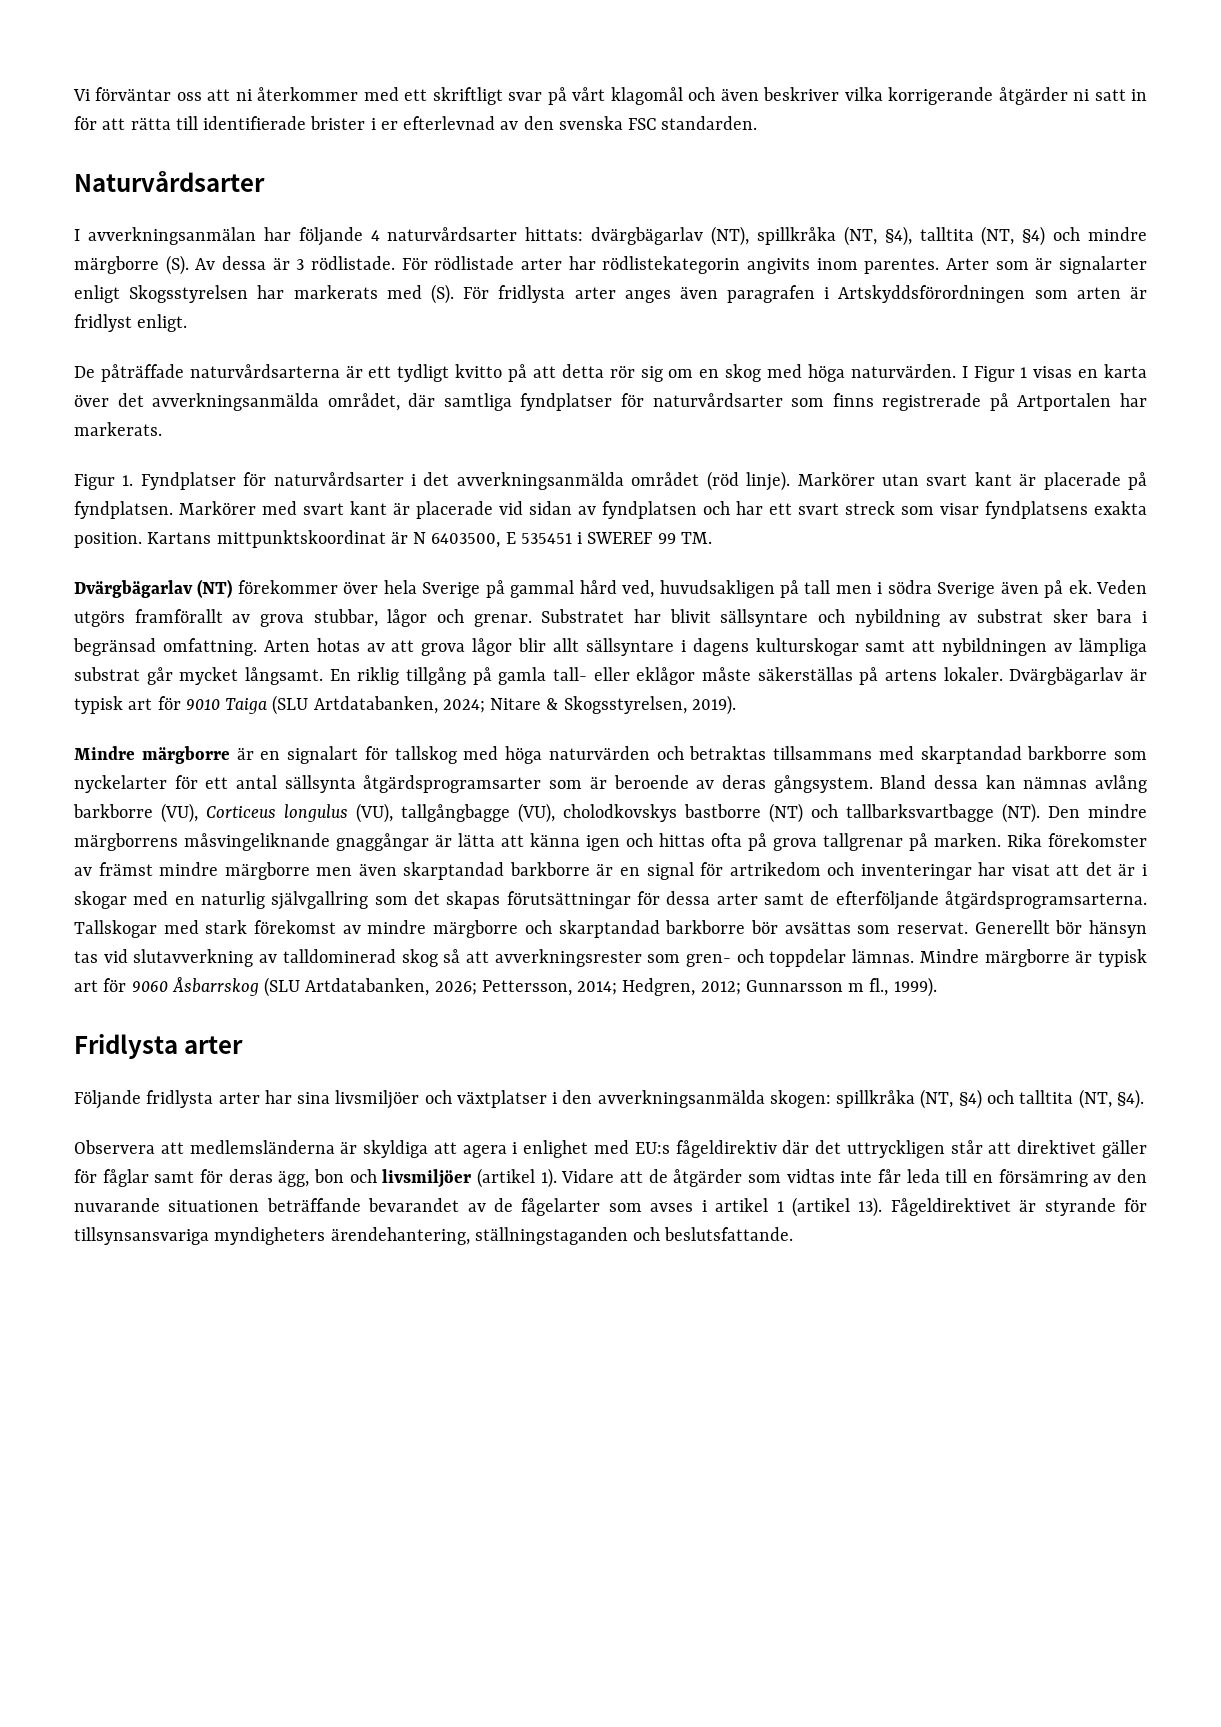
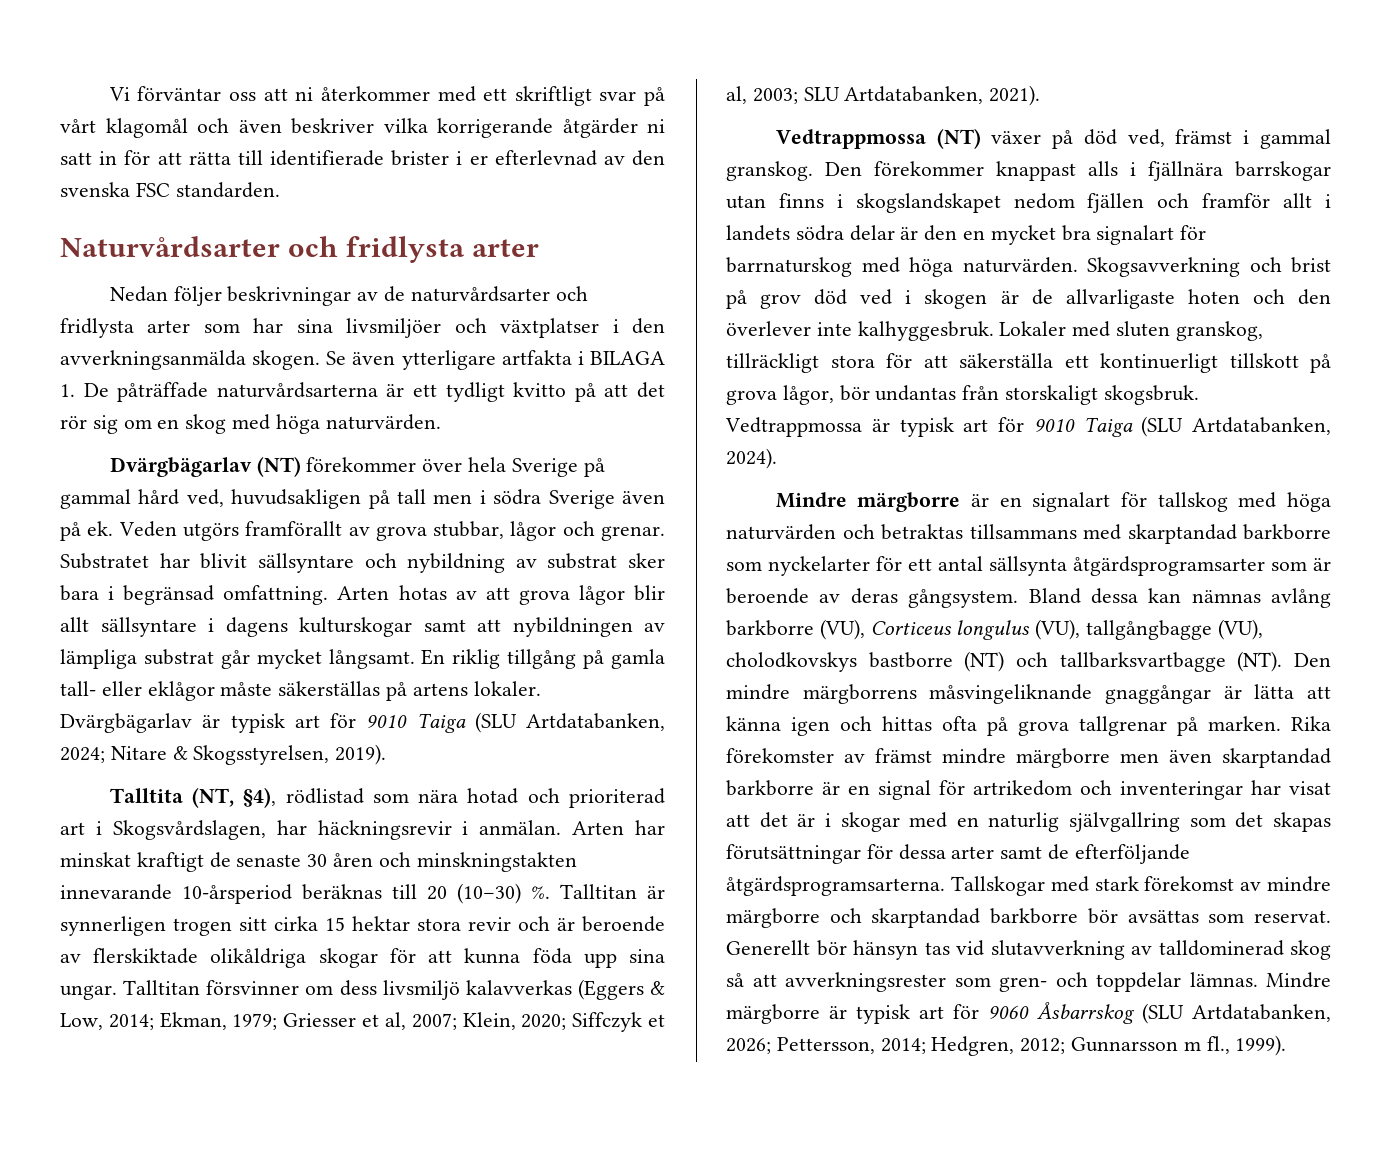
[74,226,1147,246] [74,255,1147,275] [74,284,1147,304] [74,314,188,332] // I avverkningsanmälan har följande 4 naturvårdsarter hittats: dvärgbägarlav (NT), spillkråka (NT, §4), talltita (NT, §4) och mindre märgborre (S). Av dessa är 3 rödlistade. För rödlistade arter har rödlistekategorin angivits inom parentes. Arter som är signalarter enligt Skogsstyrelsen har markerats med (S). För fridlysta arter anges även paragrafen i Artskyddsförordningen som arten är fridlyst enligt. // -> [288,236,540,263] [109,286,588,306] [60,318,666,338] [60,350,665,370] [60,384,75,397] och fridlysta arter // Nedan följer beskrivningar av de naturvårdsarter och fridlysta arter som har sina livsmiljöer och växtplatser i den avverkningsanmälda skogen. Se även ytterligare artfakta i BILAGA 1.
[561,364,604,378] detta -> [637,382,666,398] det
[961,364,1147,382] [74,393,1147,411] [74,422,162,436] [74,471,1147,491] [74,501,1147,519] [74,530,712,548] I Figur 1 visas en karta över det avverkningsanmälda området, där samtliga fyndplatser för naturvårdsarter som finns registrerade på Artportalen har markerats. // Figur 1. Fyndplatser för naturvårdsarter i det avverkningsanmälda området (röd linje). Markörer utan svart kant är placerade på fyndplatsen. Markörer med svart kant är placerade vid sidan av fyndplatsen och har ett svart streck som visar fyndplatsens exakta position. Kartans mittpunktskoordinat är N 6403500, E 535451 i SWEREF 99 TM. -> (441, 422) none
(736, 705) none -> [109,787,665,808] [60,820,665,840] [60,852,577,872] [60,883,665,904] [60,916,665,936] [60,948,665,968] [60,979,665,1000] [60,1012,665,1032] [726,85,1041,106] [775,128,1331,149] [726,161,1331,181] [726,193,1331,213] [726,225,1207,245] [726,257,1331,277] [726,289,1331,309] [726,321,1263,341] [726,353,1331,373] [726,385,1199,405] [725,416,1331,437] [726,448,777,469] // Talltita (NT, §4), rödlistad som nära hotad och prioriterad art i Skogsvårdslagen, har häckningsrevir i anmälan. Arten har minskat kraftigt de senaste 30 åren och minskningstakten innevarande 10-årsperiod beräknas till 20 (10–30) %. Talltitan är synnerligen trogen sitt cirka 15 hektar stora revir och är beroende av flerskiktade olikåldriga skogar för att kunna föda upp sina ungar. Talltitan försvinner om dess livsmiljö kalavverkas (Eggers & Low, 2014; Ekman, 1979; Griesser et al, 2007; Klein, 2020; Siffczyk et al, 2003; SLU Artdatabanken, 2021). // Vedtrappmossa (NT) växer på död ved, främst i gammal granskog. Den förekommer knappast alls i fjällnära barrskogar utan finns i skogslandskapet nedom fjällen och framför allt i landets södra delar är den en mycket bra signalart för barrnaturskog med höga naturvärden. Skogsavverkning och brist på grov död ved i skogen är de allvarligaste hoten och den överlever inte kalhyggesbruk. Lokaler med sluten granskog, tillräckligt stora för att säkerställa ett kontinuerligt tillskott på grova lågor, bör undantas från storskaligt skogsbruk. Vedtrappmossa är typisk art för 9010 Taiga (SLU Artdatabanken, 2024).
[74,1034,244,1059] [74,1089,1144,1109] [74,1140,1148,1158] [74,1168,1147,1188] [74,1197,1147,1217] [74,1227,794,1245] // Fridlysta arter // Följande fridlysta arter har sina livsmiljöer och växtplatser i den avverkningsanmälda skogen: spillkråka (NT, §4) och talltita (NT, §4). // Observera att medlemsländerna är skyldiga att agera i enlighet med EU:s fågeldirektiv där det uttryckligen står att direktivet gäller för fåglar samt för deras ägg, bon och livsmiljöer (artikel 1). Vidare att de åtgärder som vidtas inte får leda till en försämring av den nuvarande situationen beträffande bevarandet av de fågelarter som avses i artikel 1 (artikel 13). Fågeldirektivet är styrande för tillsynsansvariga myndigheters ärendehantering, ställningstaganden och beslutsfattande. -> (1287, 1045) none

